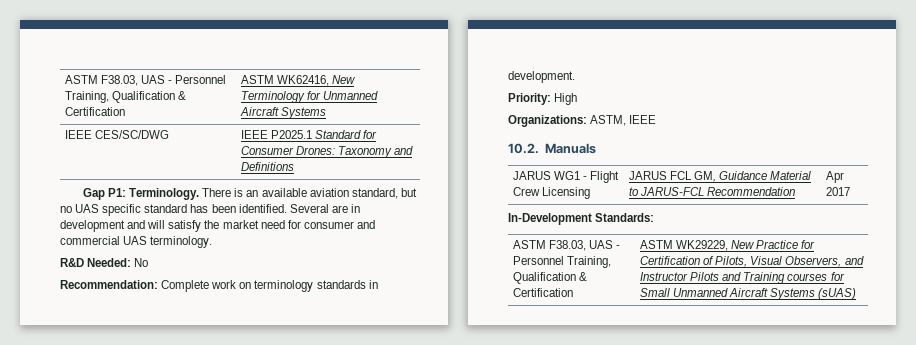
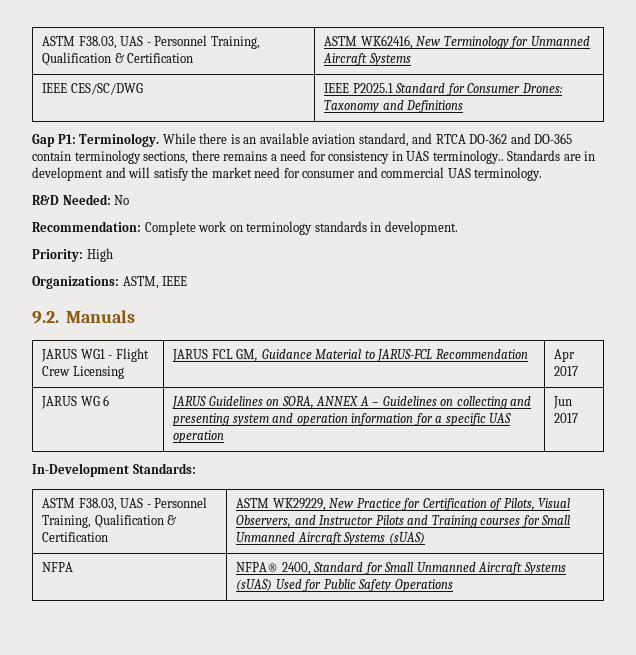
[202,188,232,197] There -> [162,133,228,144] While there
[400,188,417,197] [60,204,329,216] but no UAS specific standard has been identified. Several -> [412,133,573,144] [32,150,561,164] and RTCA DO-362 and DO-365 contain terminology sections, there remains a need for consistency in UAS terminology.. Standards
[508,143,539,154] 10.2. -> [32,311,59,324] 9.2.
(851, 191) none -> [41,395,110,409] [172,396,532,409] [173,413,512,426] [173,430,225,443] [553,396,573,409] [554,413,579,423] // JARUS WG 6 | JARUS Guidelines on SORA, ANNEX A – Guidelines on collecting and presenting system and operation information for a specific UAS operation | Jun 2017
(857, 294) none -> [42,562,74,572] [236,562,566,575] [236,579,453,592] // NFPA | NFPA® 2400, Standard for Small Unmanned Aircraft Systems (sUAS) Used for Public Safety Operations

